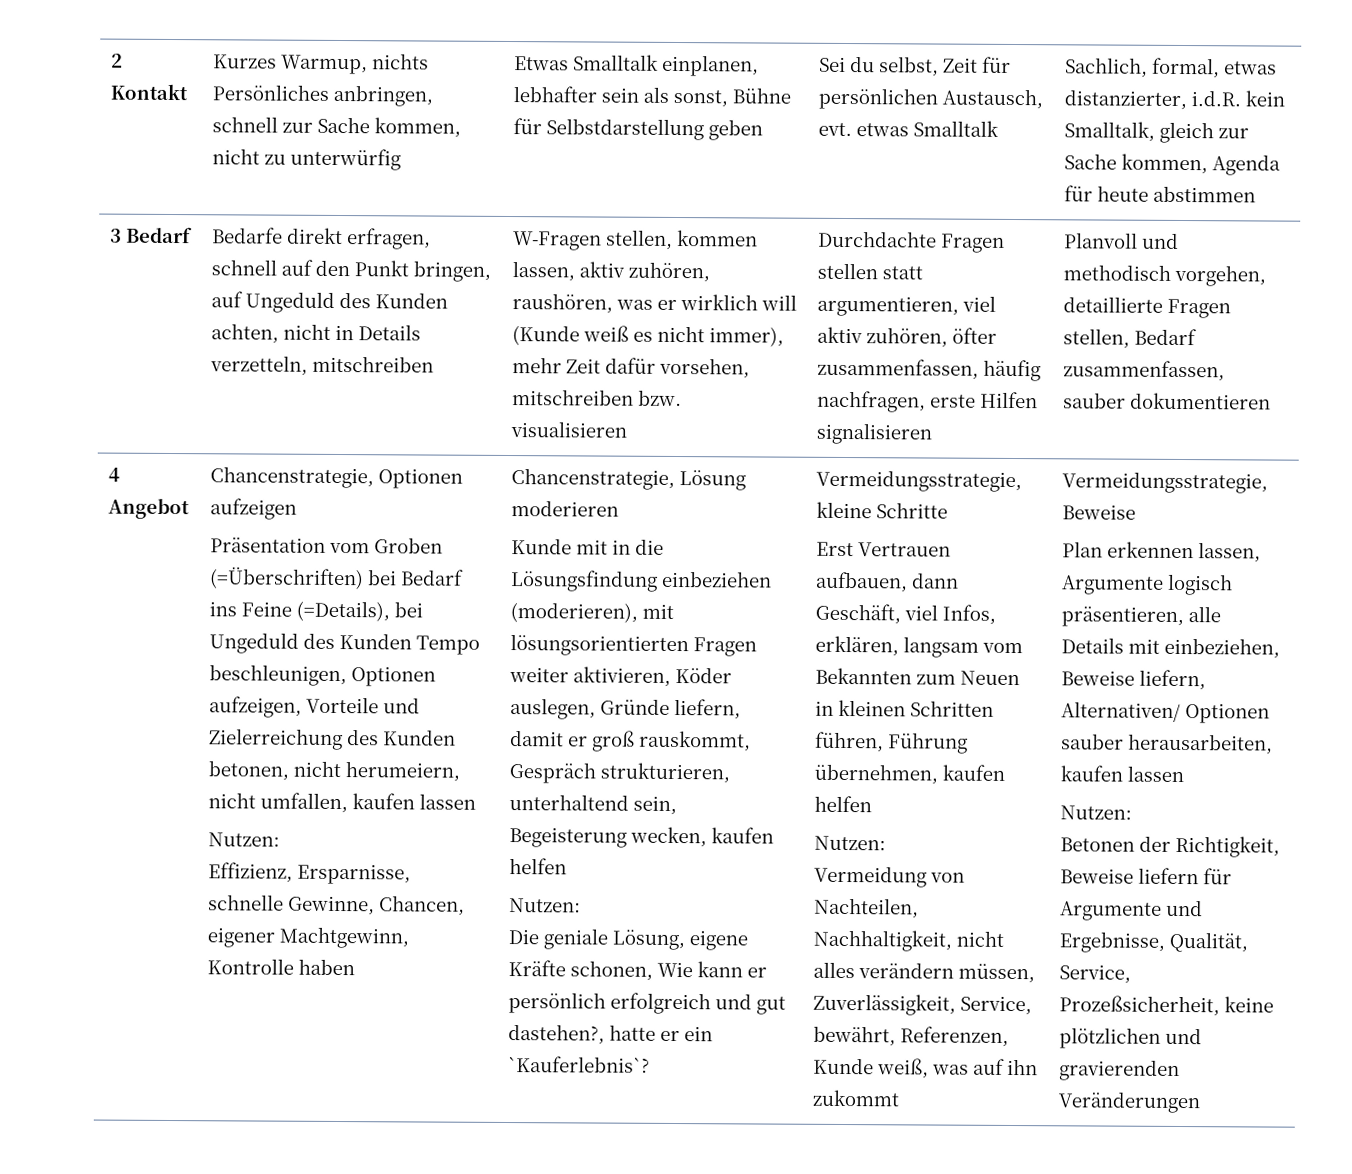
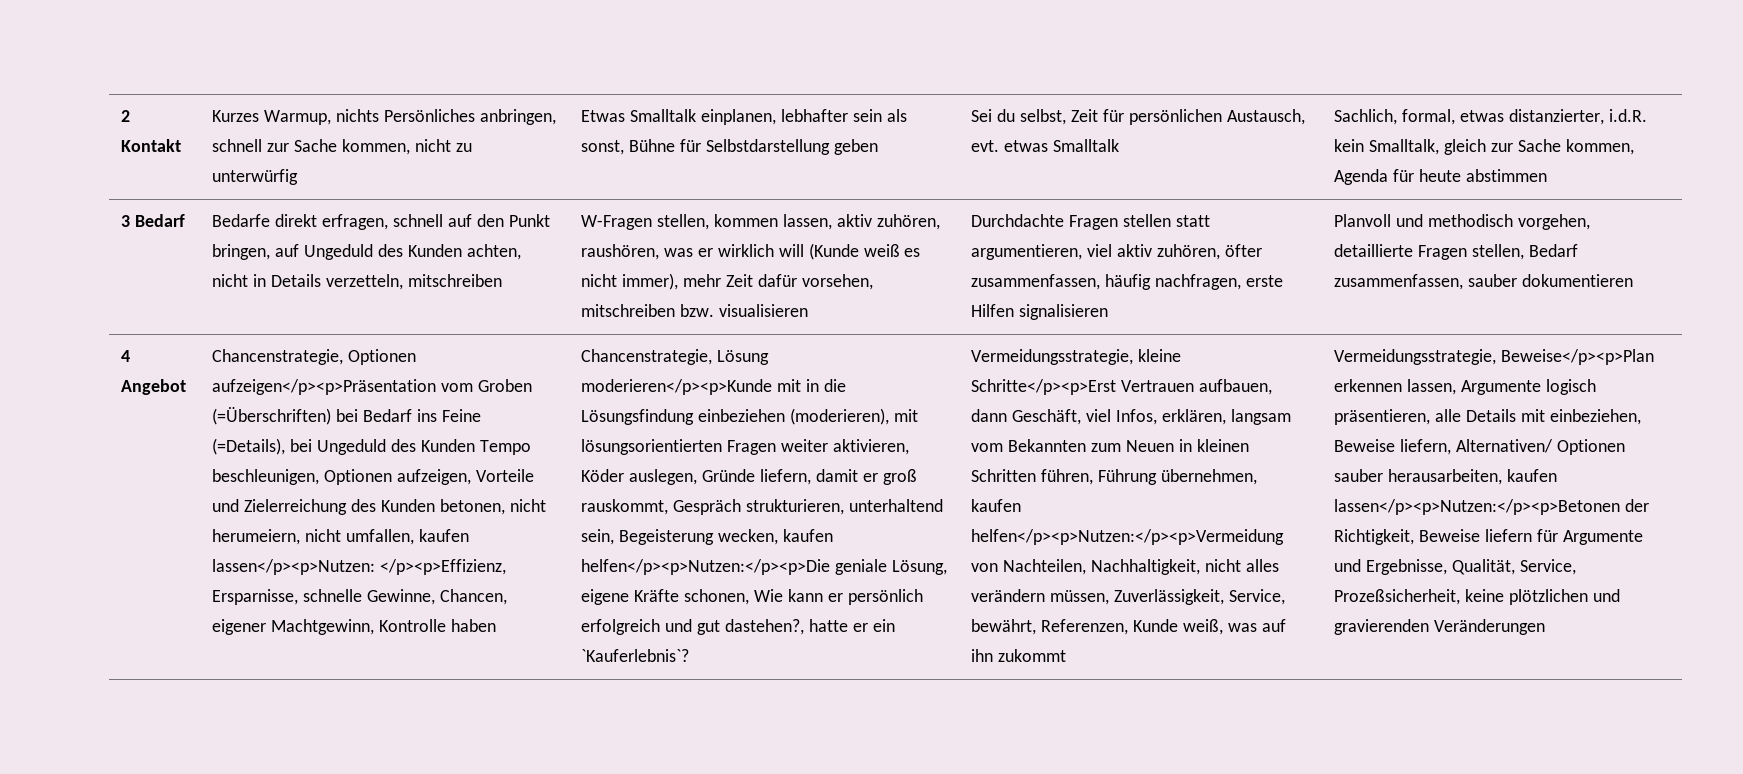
[209,498,297,520] [209,537,326,553] aufzeigen // Präsentation -> [212,379,437,395] aufzeigen</p><p>Präsentation
[418,793,476,810] [207,832,280,847] [207,862,293,883] lassen // Nutzen: // Effizienz, -> [212,559,507,575] lassen</p><p>Nutzen: </p><p>Effizienz,
[510,500,619,517] [510,538,572,555] moderieren // Kunde -> [581,379,773,395] moderieren</p><p>Kunde
[508,858,567,875] [508,898,581,913] [507,929,539,945] helfen // Nutzen: // Die -> [581,559,831,575] helfen</p><p>Nutzen:</p><p>Die
[875,502,948,519] [815,541,854,557] Schritte // Erst -> [971,379,1117,395] Schritte</p><p>Erst
[813,795,872,813] [813,835,886,851] [813,865,927,888] helfen // Nutzen: // Vermeidung -> [971,529,1285,545] helfen</p><p>Nutzen:</p><p>Vermeidung
[1061,504,1136,520] [1061,541,1103,558] Beweise // Plan -> [1501,349,1655,365] Beweise</p><p>Plan
[1126,765,1184,783] [1059,805,1132,820] [1059,837,1135,852] lassen // Nutzen: // Betonen -> [1334,499,1621,515] lassen</p><p>Nutzen:</p><p>Betonen

